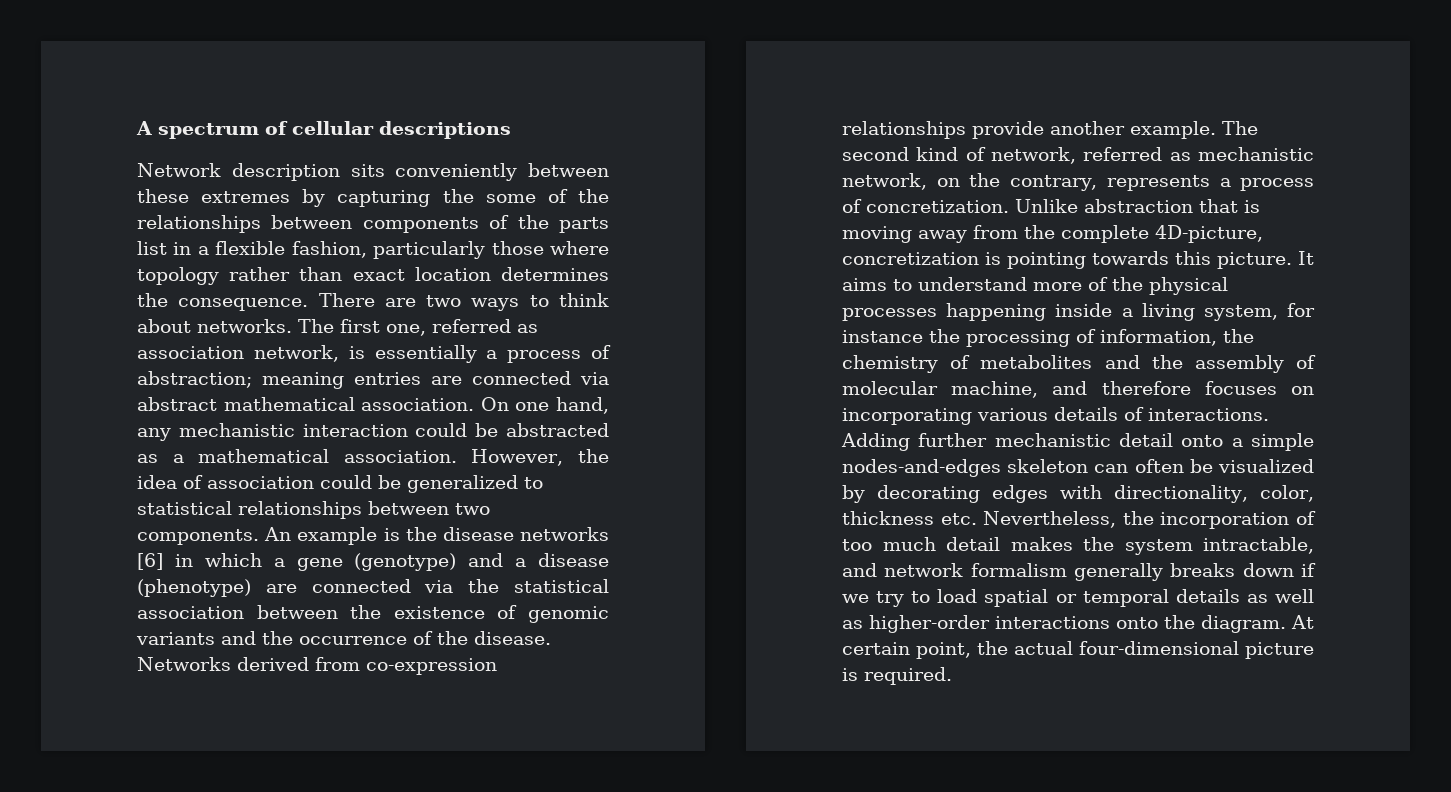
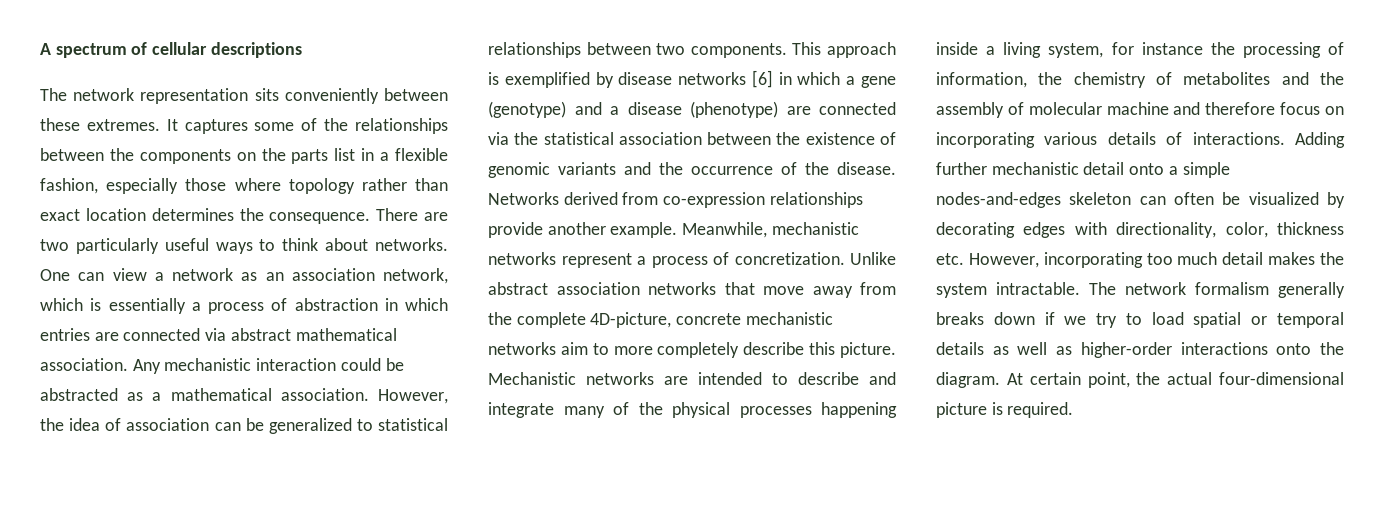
[137,163,340,181] Network description -> [40,88,249,104] The network representation
[201,189,474,207] extremes by capturing the -> [86,119,248,134] extremes. It captures
[362,215,510,233] components of -> [109,148,256,164] the components on
[373,241,486,259] particularly -> [106,178,179,194] especially
(462, 301) none -> [75,238,209,254] particularly useful
[298,319,538,336] The first one, referred as -> [40,268,284,281] One can view a network as an
(339, 353) none -> [40,298,83,311] which
[137,371,344,389] abstraction; meaning -> [294,298,448,311] abstraction in which
[480,397,609,414] [137,428,171,441] On one hand, any -> [132,359,161,374] Any
[320,475,372,489] could -> [214,422,241,431] can
[264,527,437,545] An example is the -> [792,42,896,58] [488,72,614,88] This approach is exemplified by
[1222,121,1258,135] [842,147,1314,164] [842,173,1210,191] The second kind of network, referred as mechanistic network, on the contrary, represents -> [682,222,859,238] [488,252,632,268] Meanwhile, mechanistic networks represent
[1084,199,1260,213] [842,226,912,243] abstraction that is moving -> [488,282,804,295] abstract association networks that move
[842,251,1314,269] [842,277,1082,291] concretization is pointing towards this picture. It aims to understand more -> [676,312,833,325] [488,342,896,358] [488,372,896,385] [488,402,605,418] concrete mechanistic networks aim to more completely describe this picture. Mechanistic networks are intended to describe and integrate many
[951,381,1039,398] machine, -> [1106,102,1169,115] machine
[1204,381,1277,395] focuses -> [1280,102,1321,115] focus
[983,511,1316,529] Nevertheless, the incorporation of -> [968,252,1143,268] However, incorporating
[1203,537,1314,554] [842,563,877,577] intractable, and -> [996,282,1116,295] intractable. The

